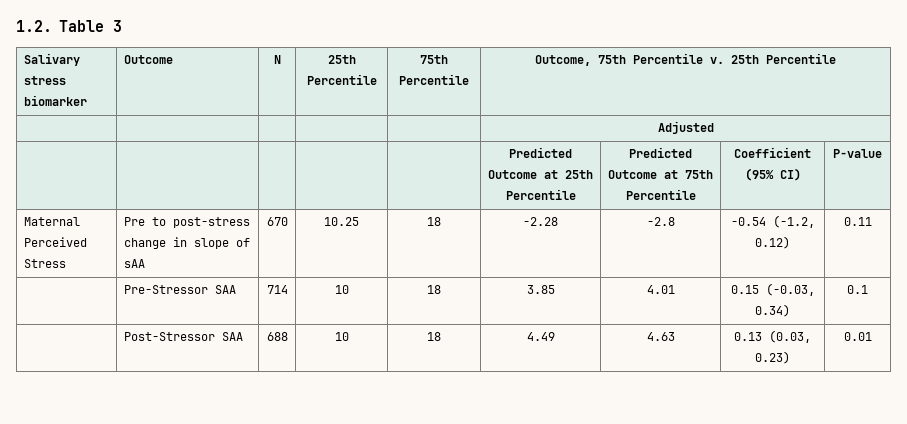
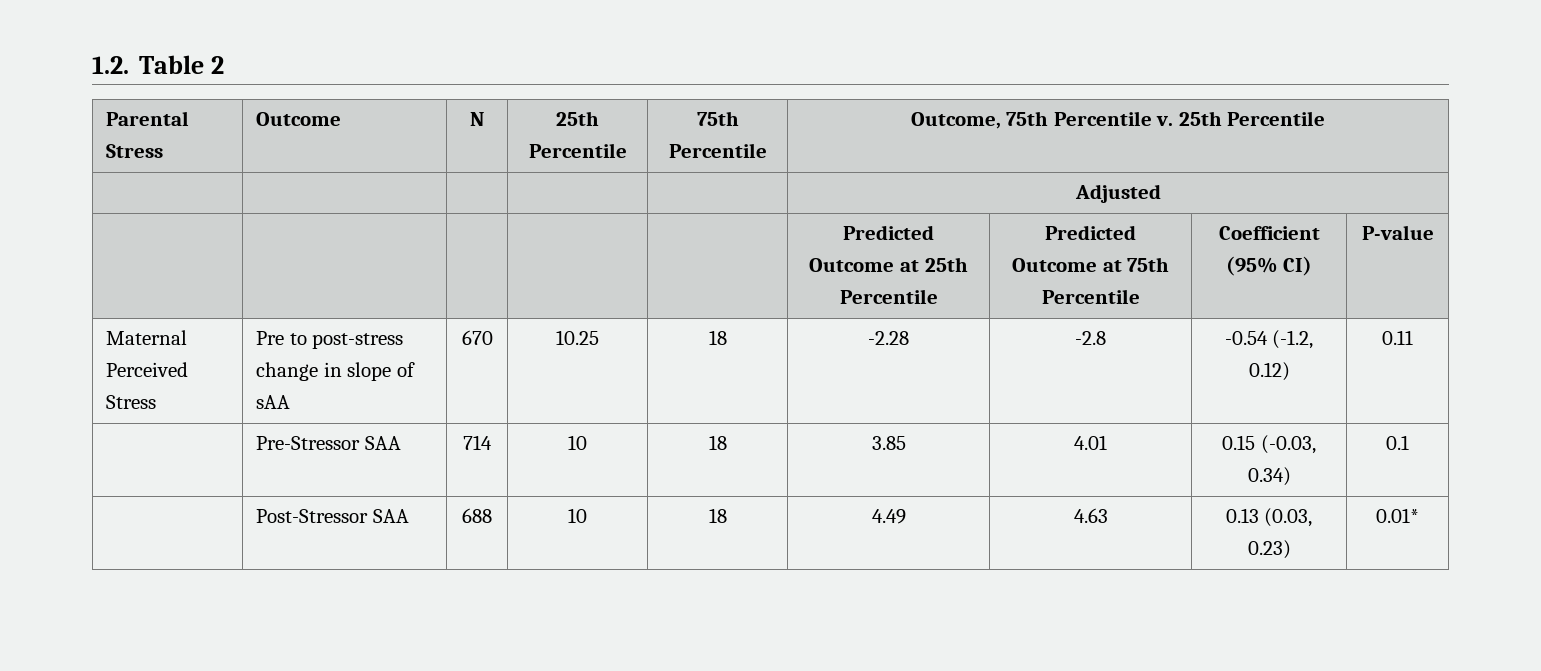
[112,20,122,32] [23,53,80,66] [23,76,66,85] [23,95,87,106] 3 // Salivary stress biomarker -> [211,56,225,74] [106,111,190,126] [106,144,164,158] 2 // Parental Stress
[843,332,872,341] 0.01 -> [1376,508,1419,523] 0.01*

